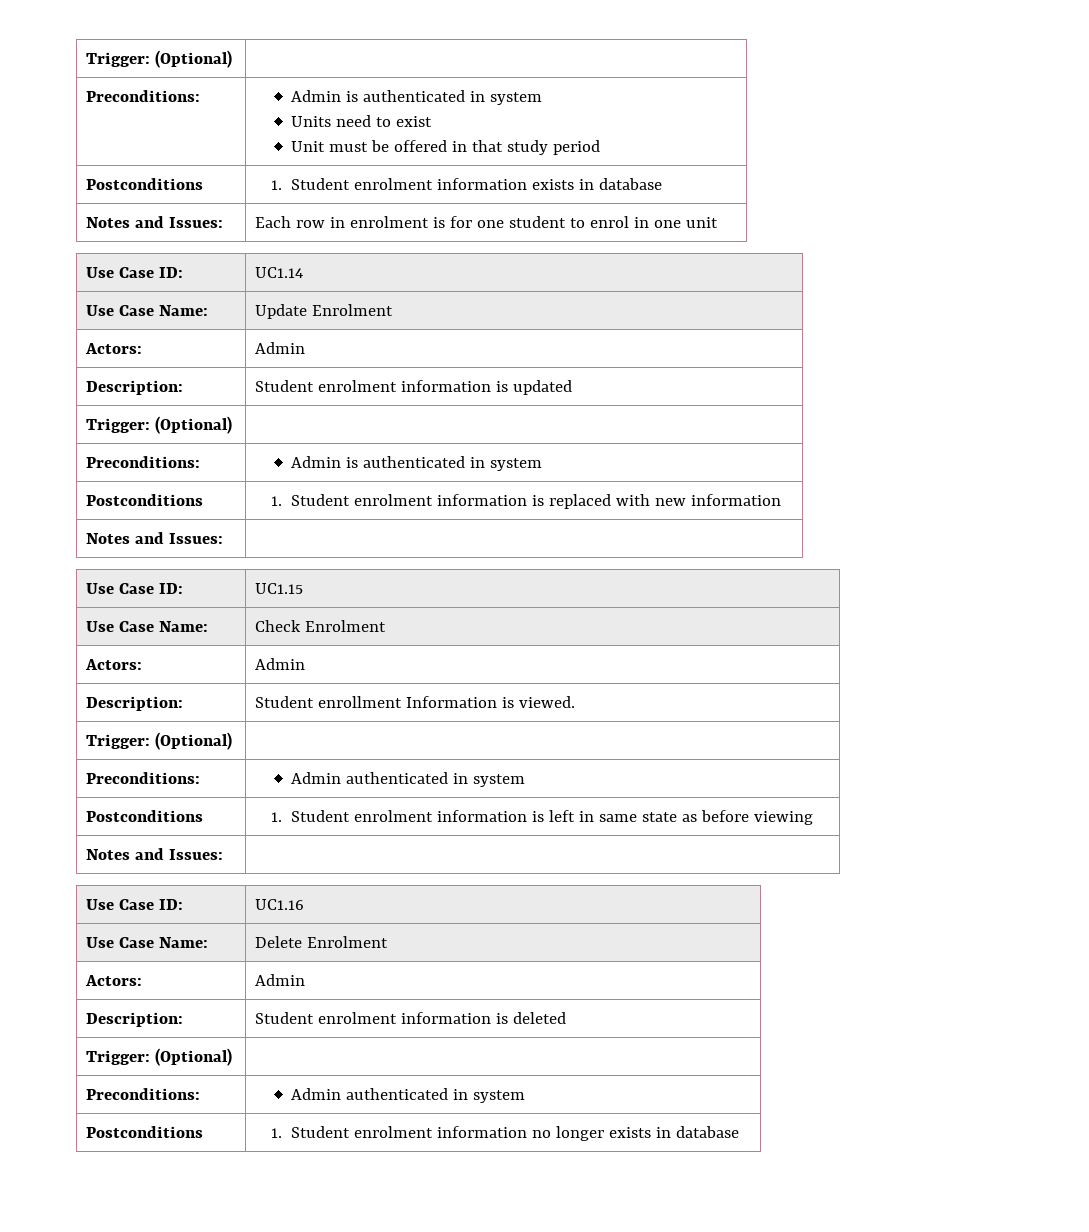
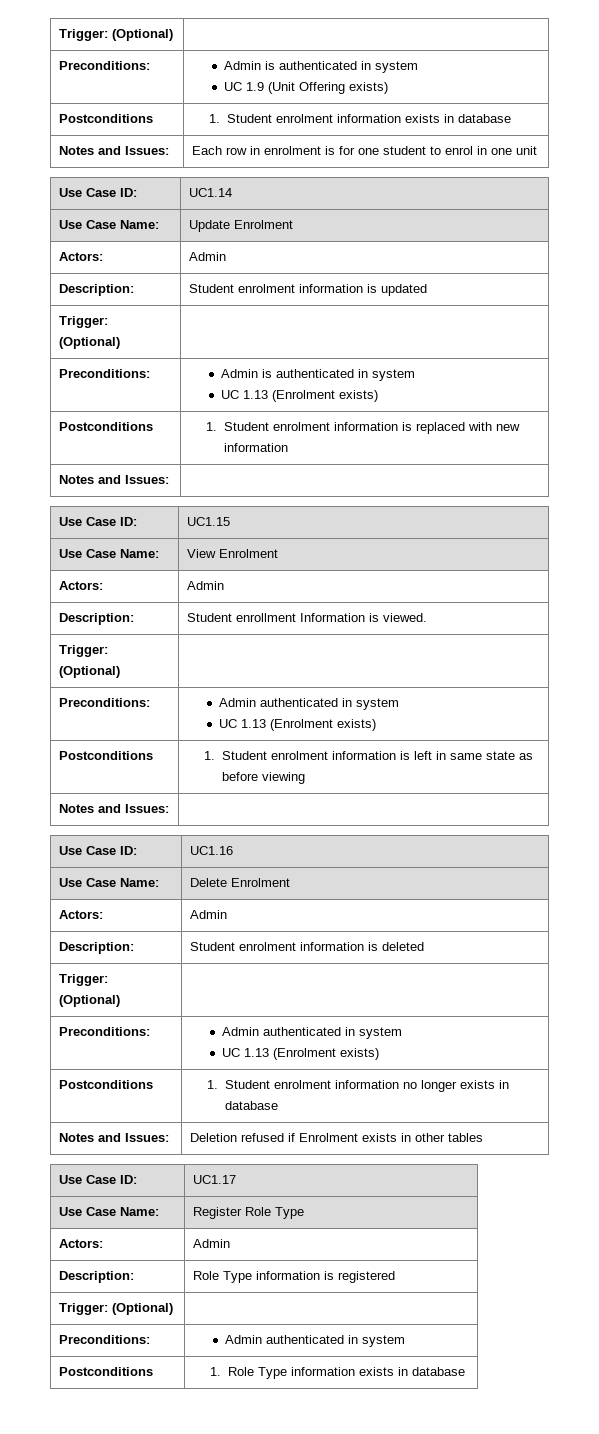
[86,50,233,68] [86,90,201,102] [291,90,543,105] [291,115,433,127] [291,140,601,155] Trigger: (Optional) | // Preconditions: | Admin is authenticated in system // Units need to exist // Unit must be offered in that study period -> [59,29,174,41] [59,61,151,70] [223,61,418,73] [223,82,388,94] Trigger: (Optional) | // Preconditions: | Admin is authenticated in system // UC 1.9 (Unit Offering exists)
(543, 464) none -> [220,390,378,402] // UC 1.13 (Enrolment exists)
[255,620,302,632] Check -> [187,549,217,558] View
(526, 780) none -> [218,719,376,731] // UC 1.13 (Enrolment exists)
(526, 1096) none -> [221,1048,379,1060] // UC 1.13 (Enrolment exists)
(740, 1132) none -> [59,1133,170,1142] [190,1133,484,1142] [59,1175,138,1184] [193,1175,237,1184] [59,1207,160,1216] [193,1207,305,1219] [59,1239,104,1248] [193,1239,231,1248] [59,1271,135,1283] [193,1271,396,1283] [59,1303,174,1315] [59,1335,151,1344] [224,1335,405,1347] [59,1367,154,1376] [210,1367,465,1379] // Notes and Issues: | Deletion refused if Enrolment exists in other tables // Use Case ID: | UC1.17 // Use Case Name: | Register Role Type // Actors: | Admin // Description: | Role Type information is registered // Trigger: (Optional) | // Preconditions: | Admin authenticated in system // Postconditions | 1. Role Type information exists in database

